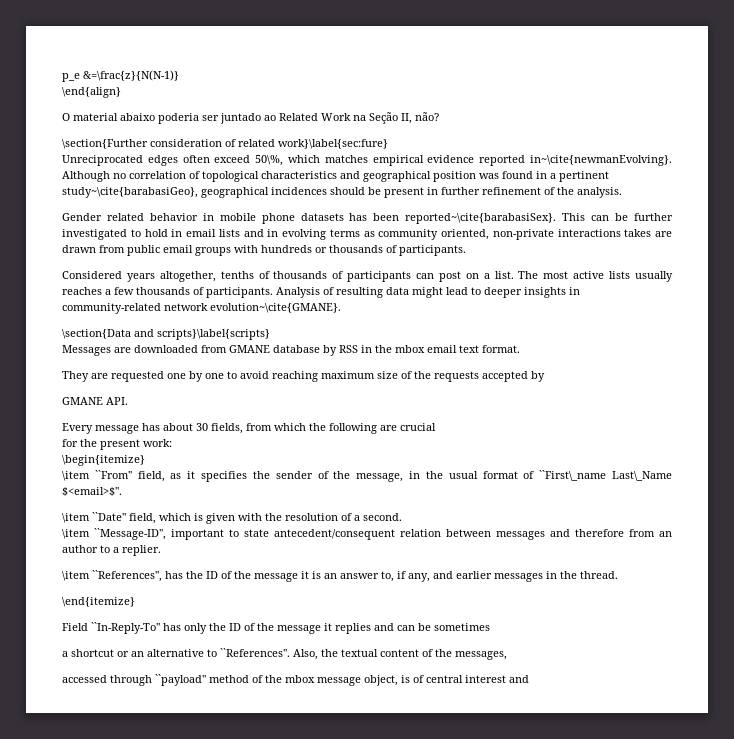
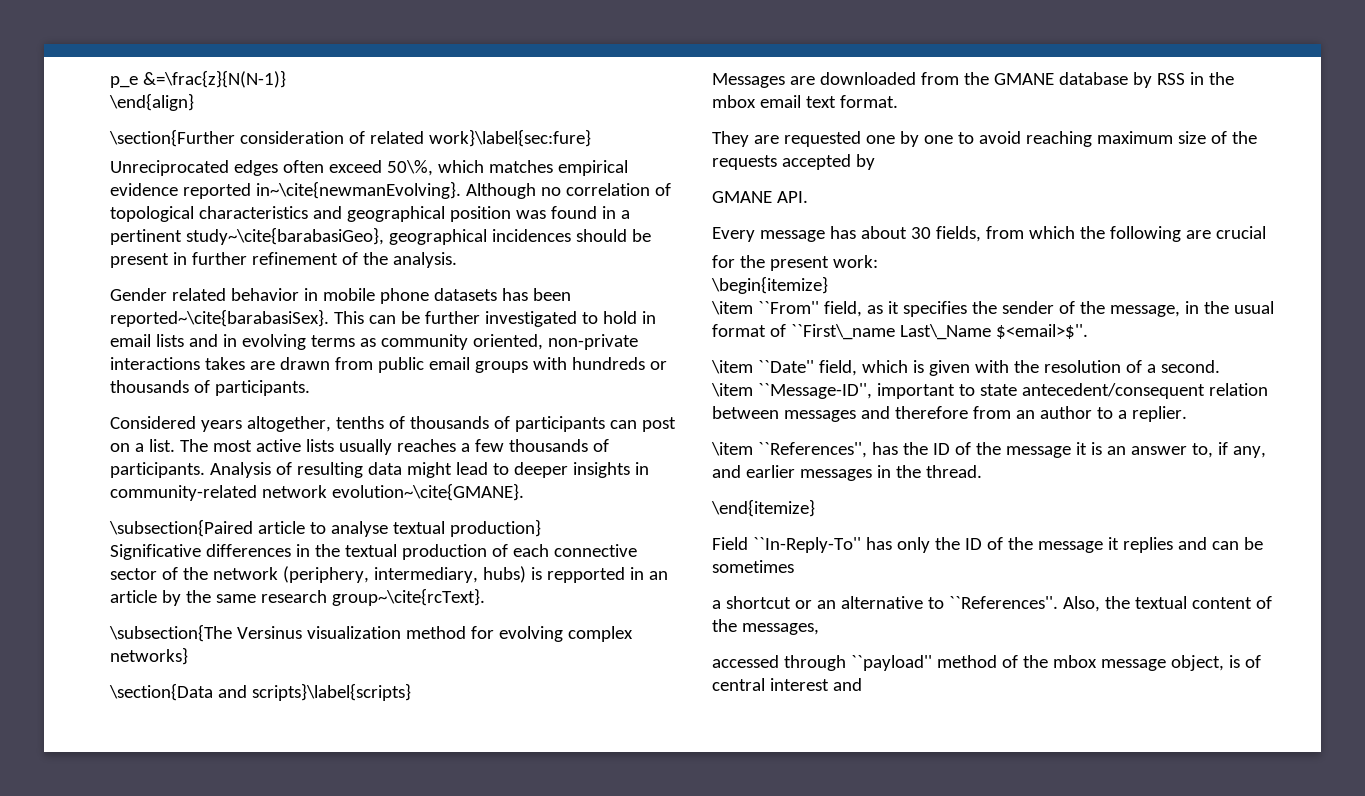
[62,112,439,124] // O material abaixo poderia ser juntado ao Related Work na Seção II, não? -> (194, 102) none
(341, 308) none -> [109,519,541,537] [110,544,637,560] [110,566,668,583] [110,588,485,606] [109,624,633,642] [110,647,188,665] // \subsection{Paired article to analyse textual production} // Significative differences in the textual production of each connective sector of the network (periphery, intermediary, hubs) is repported in an article by the same research group~\cite{rcText}. // \subsection{The Versinus visualization method for evolving complex networks}
(227, 349) none -> [963,72,989,85] the

